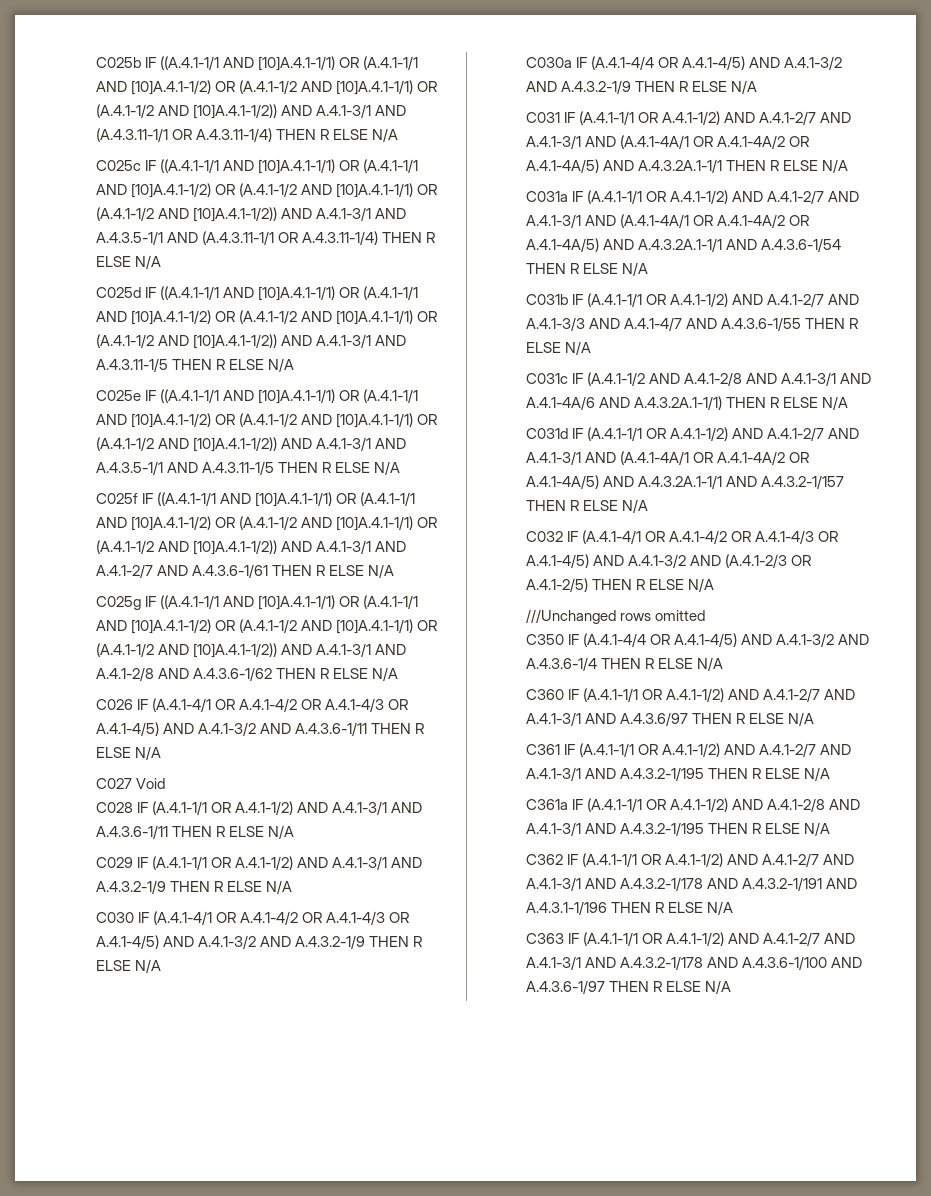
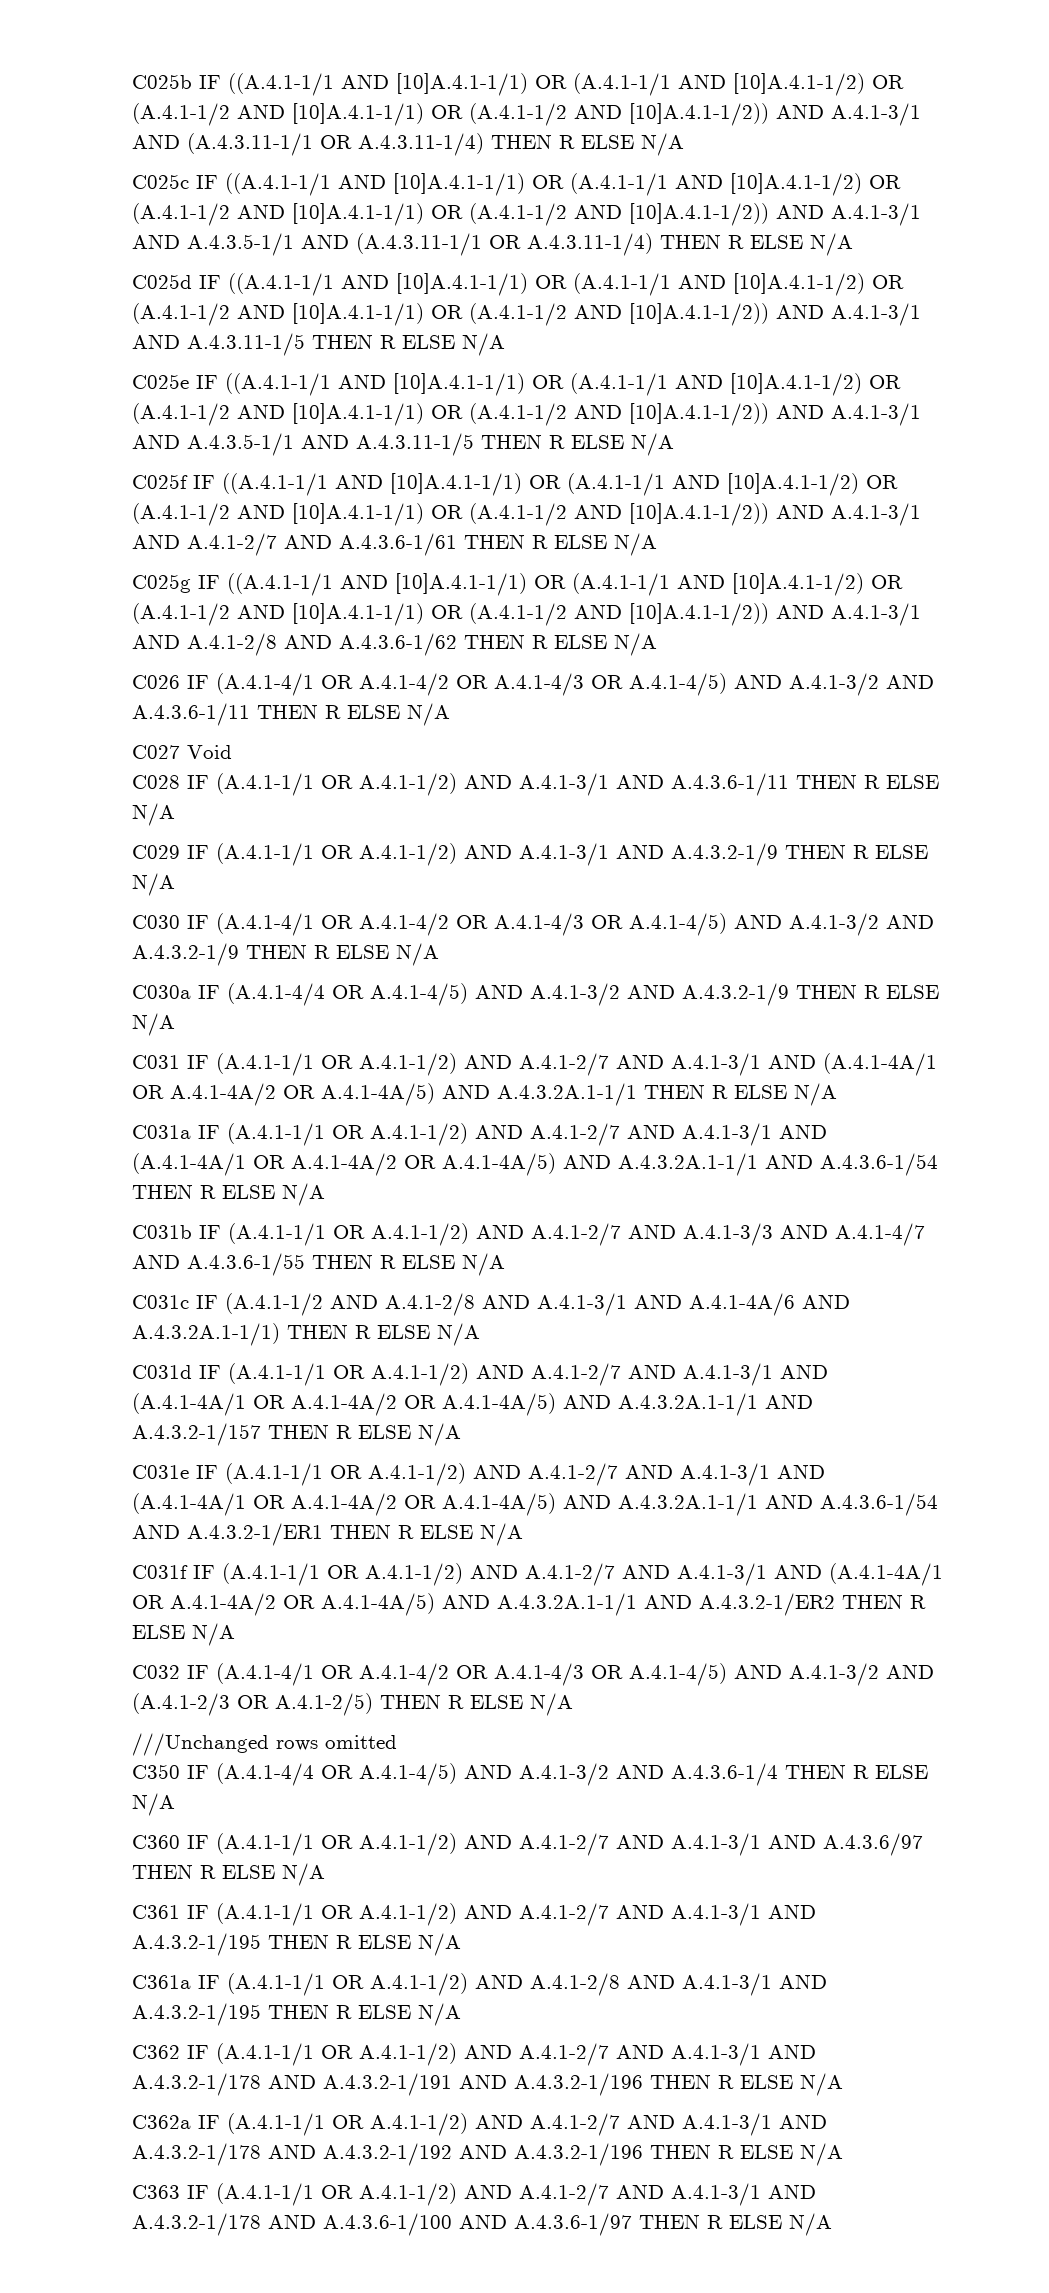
(648, 506) none -> [132,1463,826,1486] [132,1493,939,1516] [132,1523,524,1546] [132,1563,944,1586] [132,1593,927,1616] [132,1623,236,1646] // C031e IF (A.4.1-1/1 OR A.4.1-1/2) AND A.4.1-2/7 AND A.4.1-3/1 AND (A.4.1-4A/1 OR A.4.1-4A/2 OR A.4.1-4A/5) AND A.4.3.2A.1-1/1 AND A.4.3.6-1/54 AND A.4.3.2-1/ER1 THEN R ELSE N/A // C031f IF (A.4.1-1/1 OR A.4.1-1/2) AND A.4.1-2/7 AND A.4.1-3/1 AND (A.4.1-4A/1 OR A.4.1-4A/2 OR A.4.1-4A/5) AND A.4.3.2A.1-1/1 AND A.4.3.2-1/ER2 THEN R ELSE N/A
[525,901,607,915] A.4.3.1-1/196 -> [514,2073,844,2096] [132,2113,828,2136] [132,2143,644,2166] A.4.3.2-1/196 THEN R ELSE N/A // C362a IF (A.4.1-1/1 OR A.4.1-1/2) AND A.4.1-2/7 AND A.4.1-3/1 AND A.4.3.2-1/178 AND A.4.3.2-1/192 AND A.4.3.2-1/196

